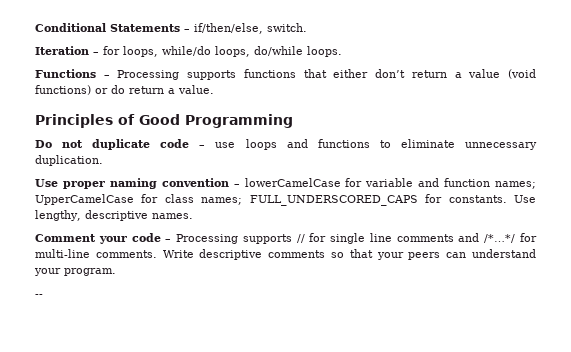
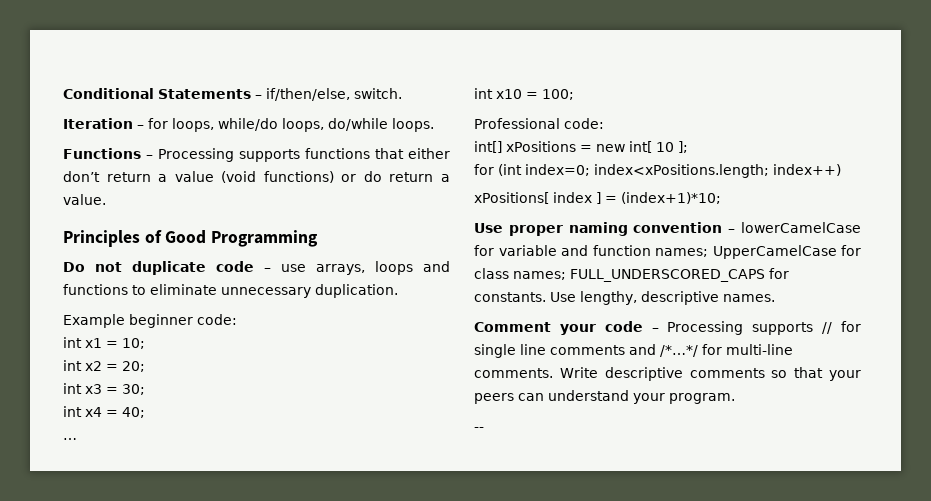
(236, 145) none -> [316,264,365,275] arrays,
(103, 160) none -> [63,314,237,328] [63,337,145,349] [63,360,145,372] [63,383,145,395] [63,406,145,418] [63,438,77,440] [474,88,574,100] [474,118,604,129] [474,141,688,153] [474,164,841,178] [474,192,721,204] // Example beginner code: // int x1 = 10; // int x2 = 20; // int x3 = 30; // int x4 = 40; // … // int x10 = 100; // Professional code: // int[] xPositions = new int[ 10 ]; // for (int index=0; index<xPositions.length; index++) // xPositions[ index ] = (index+1)*10;

